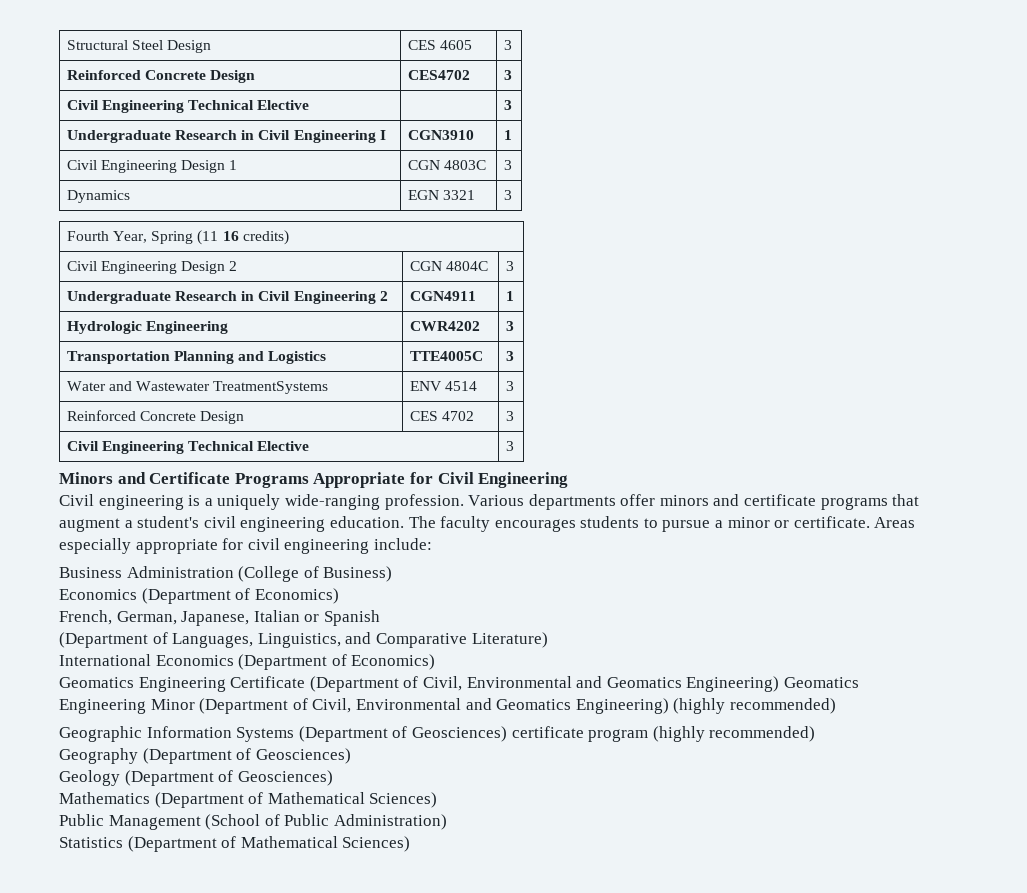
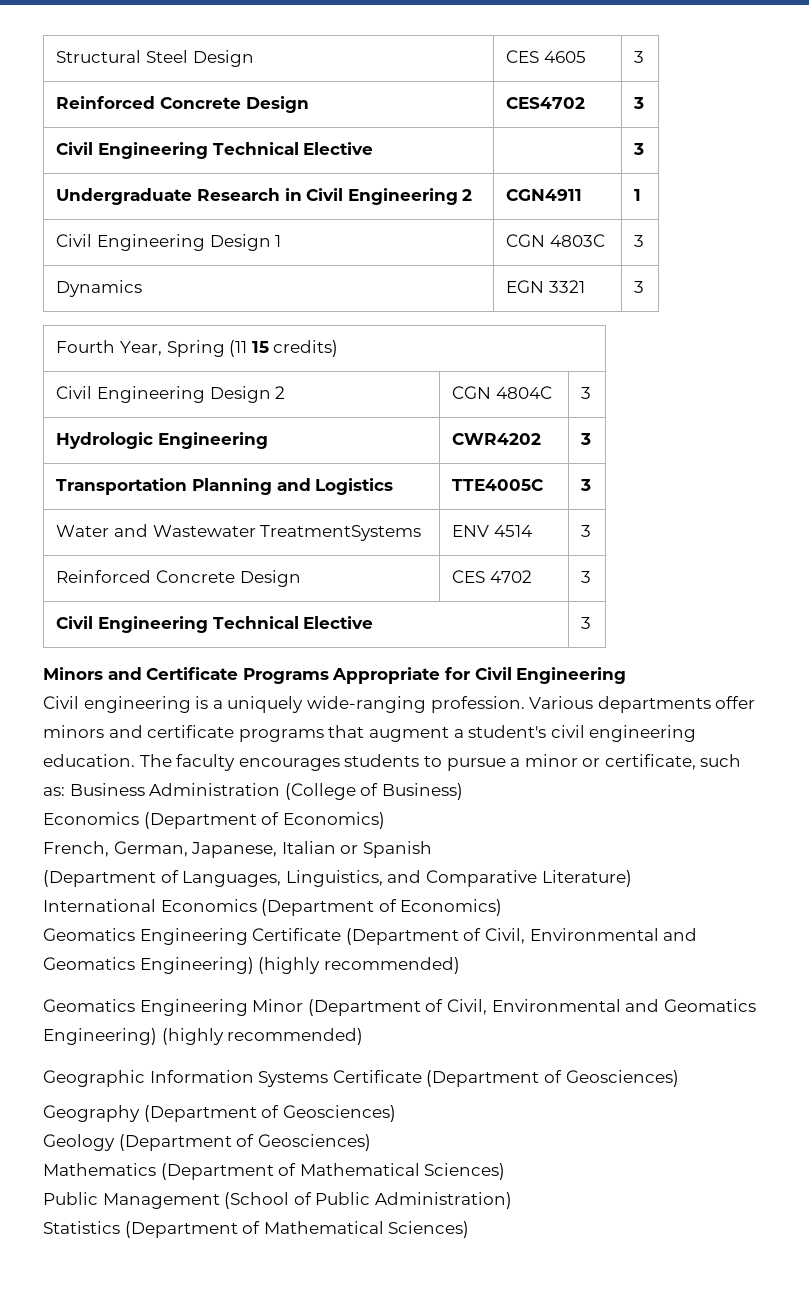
[379,130,386,140] [407,130,474,140] I | CGN3910 -> [462,189,473,201] [506,189,583,201] 2 | CGN4911
[222,231,239,241] 16 -> [251,341,269,353] 15
[66,291,388,304] [409,291,476,301] [505,291,514,301] // Undergraduate Research in Civil Engineering 2 | CGN4911 | 1 -> (592, 393) none
[793,516,916,528] [59,538,432,554] certificate. Areas especially appropriate for civil engineering include: // -> [604,754,742,770] [43,787,65,796] certificate, such as:
(780, 684) none -> [258,957,460,974] (highly recommended) //
[298,726,816,742] (Department of Geosciences) certificate program (highly recommended) -> [332,1070,679,1087] Certificate (Department of Geosciences)

